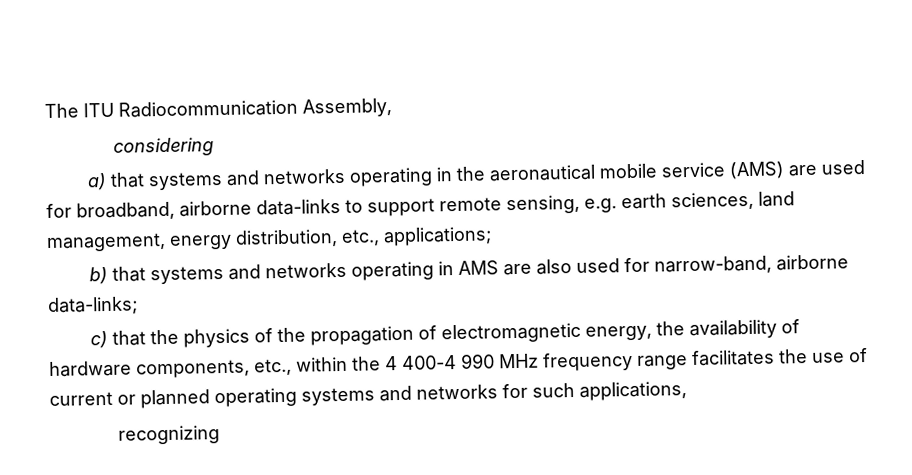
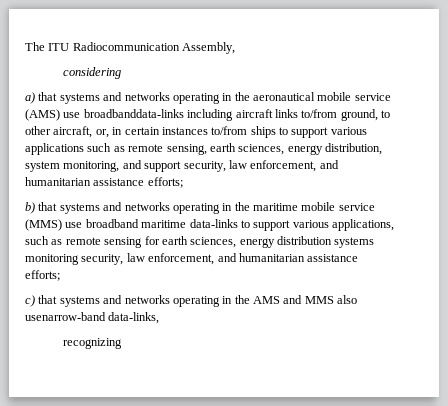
[788,159,866,177] [46,198,435,221] are used for broadband, airborne data-links to support -> [63,109,390,121] [25,126,367,138] [25,143,125,155] use broadbanddata-links including aircraft links to/from ground, to other aircraft, or, in certain instances to/from ships to support various applications such as
[584,191,795,213] [46,226,492,252] e.g. earth sciences, land management, energy distribution, etc., applications; -> [209,143,382,155] [25,160,339,172] [25,177,183,188] earth sciences, energy distribution, system monitoring, and support security, law enforcement, and humanitarian assistance efforts;
[458,254,850,276] [47,296,138,315] [90,319,801,349] [49,347,868,379] [49,381,687,409] AMS are also used for narrow-band, airborne data-links; // c) that the physics of the propagation of electromagnetic energy, the availability of hardware components, etc., within the 4 400-4 990 MHz frequency range facilitates the use of current or planned operating systems and networks for such applications, -> [234,202,375,211] [25,219,394,231] [25,236,375,248] [25,253,359,265] [25,270,60,281] [25,295,358,307] [25,312,160,324] the maritime mobile service (MMS) use broadband maritime data-links to support various applications, such as remote sensing for earth sciences, energy distribution systems monitoring security, law enforcement, and humanitarian assistance efforts; // c) that systems and networks operating in the AMS and MMS also usenarrow-band data-links,

